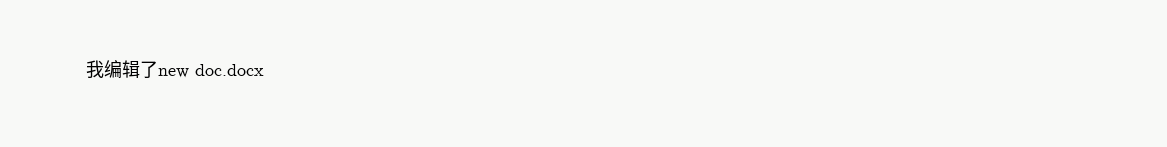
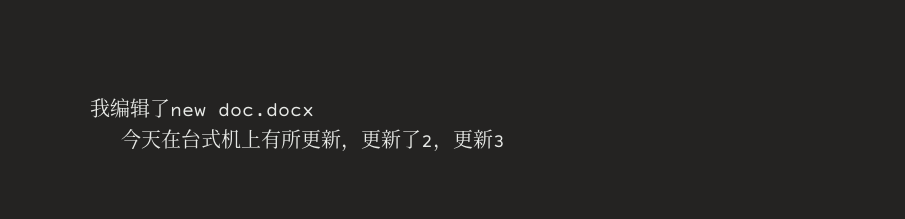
(264, 70) none -> [121,129,506,152] // 今天在台式机上有所更新，更新了2，更新3

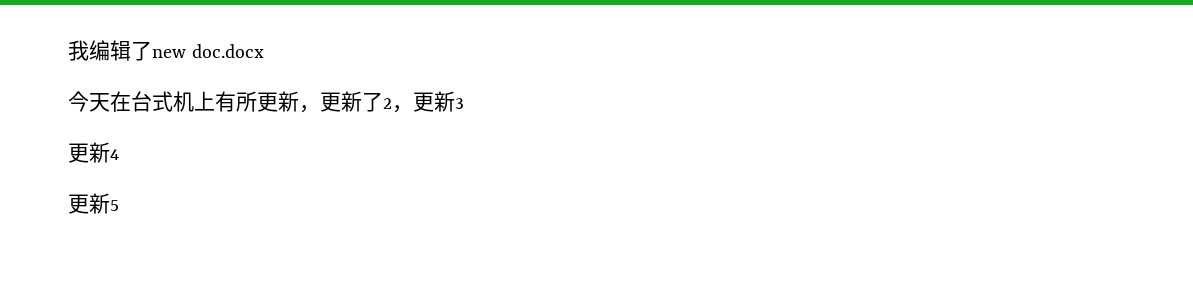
(506, 141) none -> [68,142,119,163] [68,193,119,214] // 更新4 // 更新5

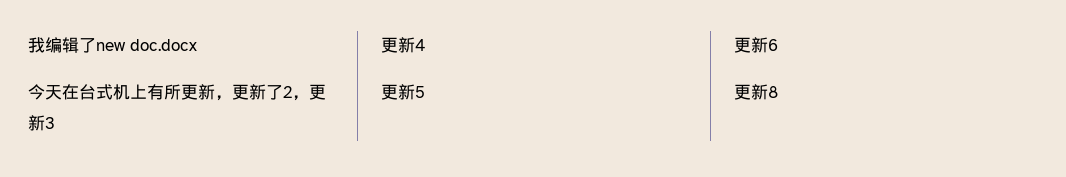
(119, 205) none -> [734,37,778,53] [734,84,778,100] // 更新6 // 更新8

